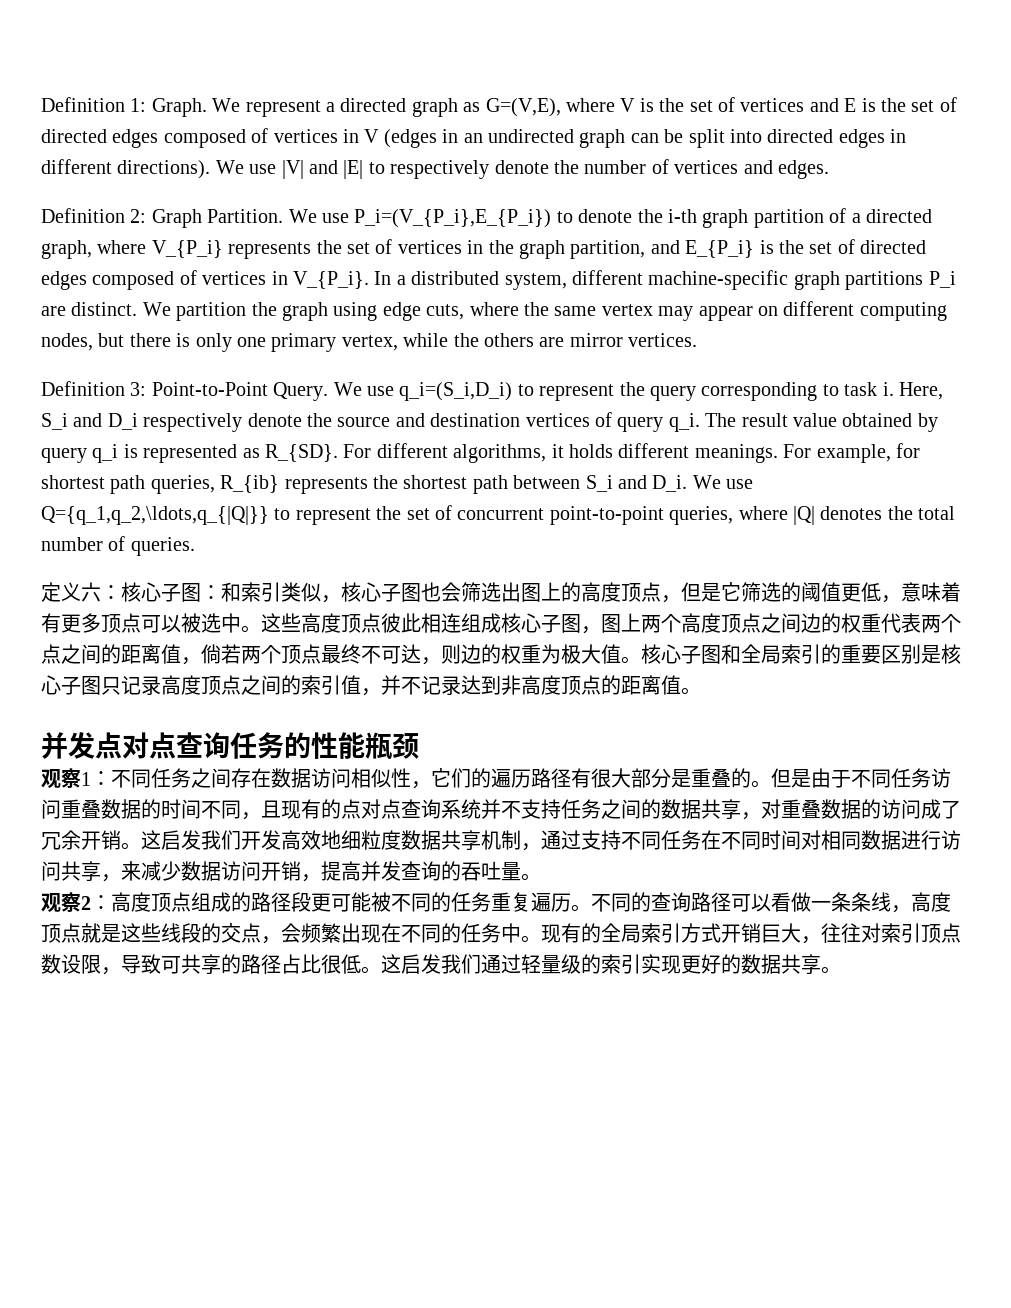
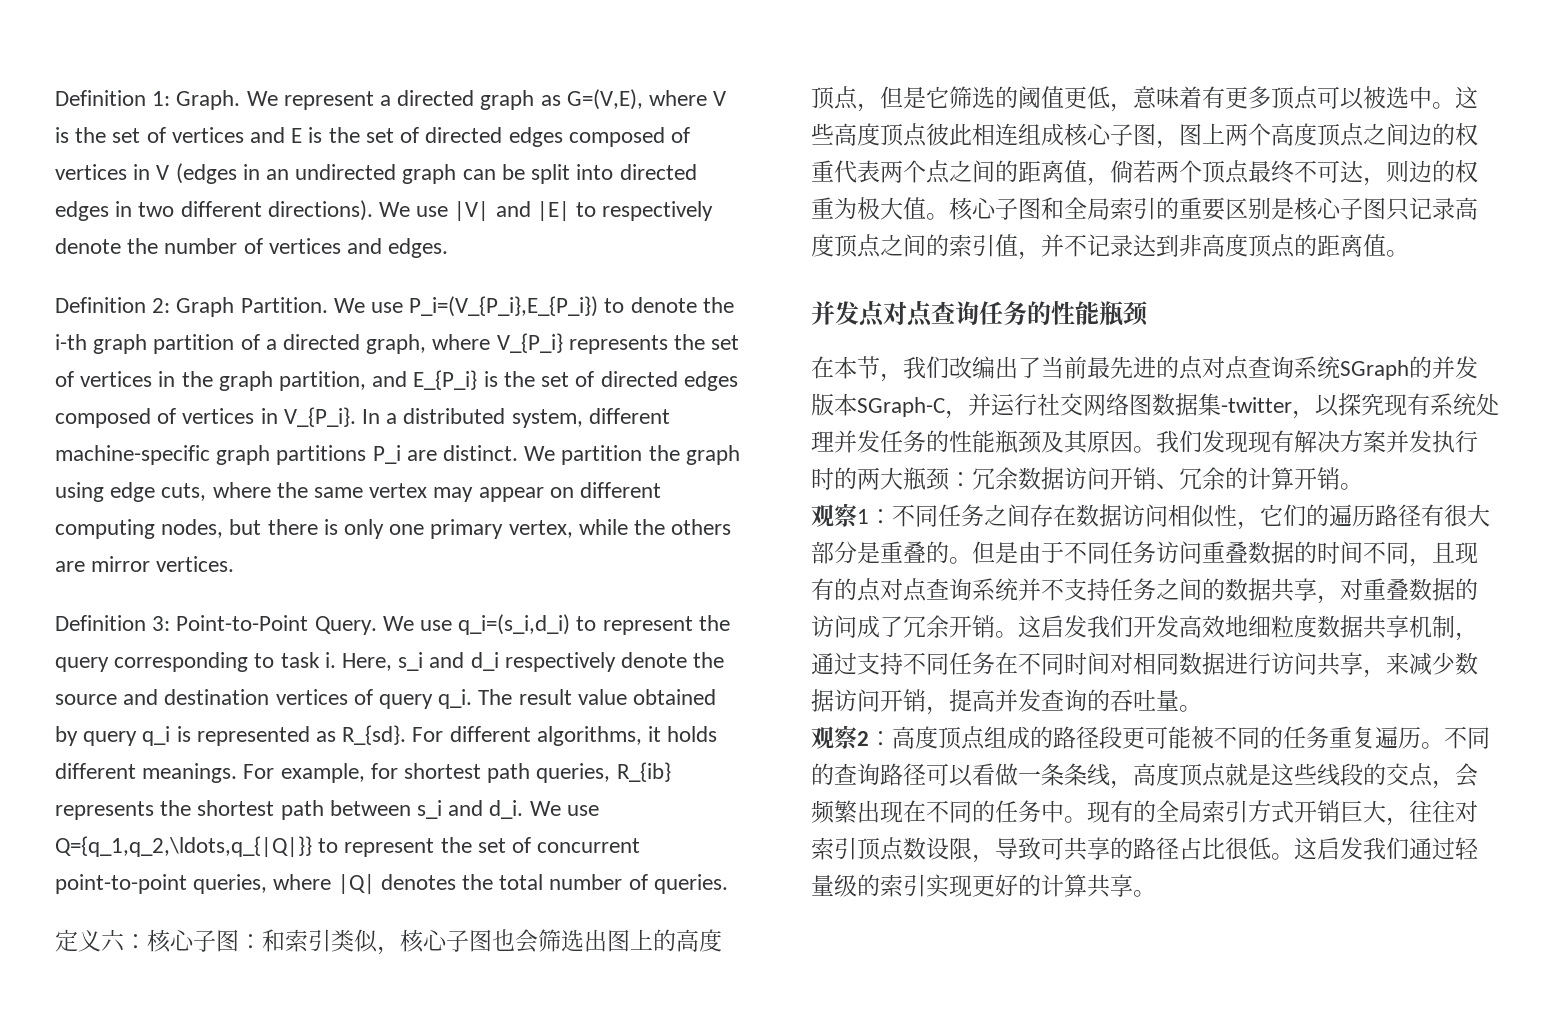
(907, 136) none -> [138,202,175,217] two
[399,382,513,401] q_i=(S_i,D_i) -> [458,614,571,635] q_i=(s_i,d_i)
[41,413,138,430] S_i and D_i -> [398,652,499,671] s_i and d_i
[265,444,338,462] R_{SD}. -> [342,725,407,745] R_{sd}.
[585,475,688,492] S_i and D_i. -> [417,800,524,819] s_i and d_i.
(419, 746) none -> [811,356,1478,382] [811,393,1499,419] [811,430,1478,454] [811,467,1363,491] // 在本节，我们改编出了当前最先进的点对点查询系统SGraph的并发版本SGraph-C，并运行社交网络图数据集-twitter，以探究现有系统处理并发任务的性能瓶颈及其原因。我们发现现有解决方案并发执行时的两大瓶颈：冗余数据访问开销、冗余的计算开销。
[741,954,781,974] 数据 -> [1041,874,1087,897] 计算

